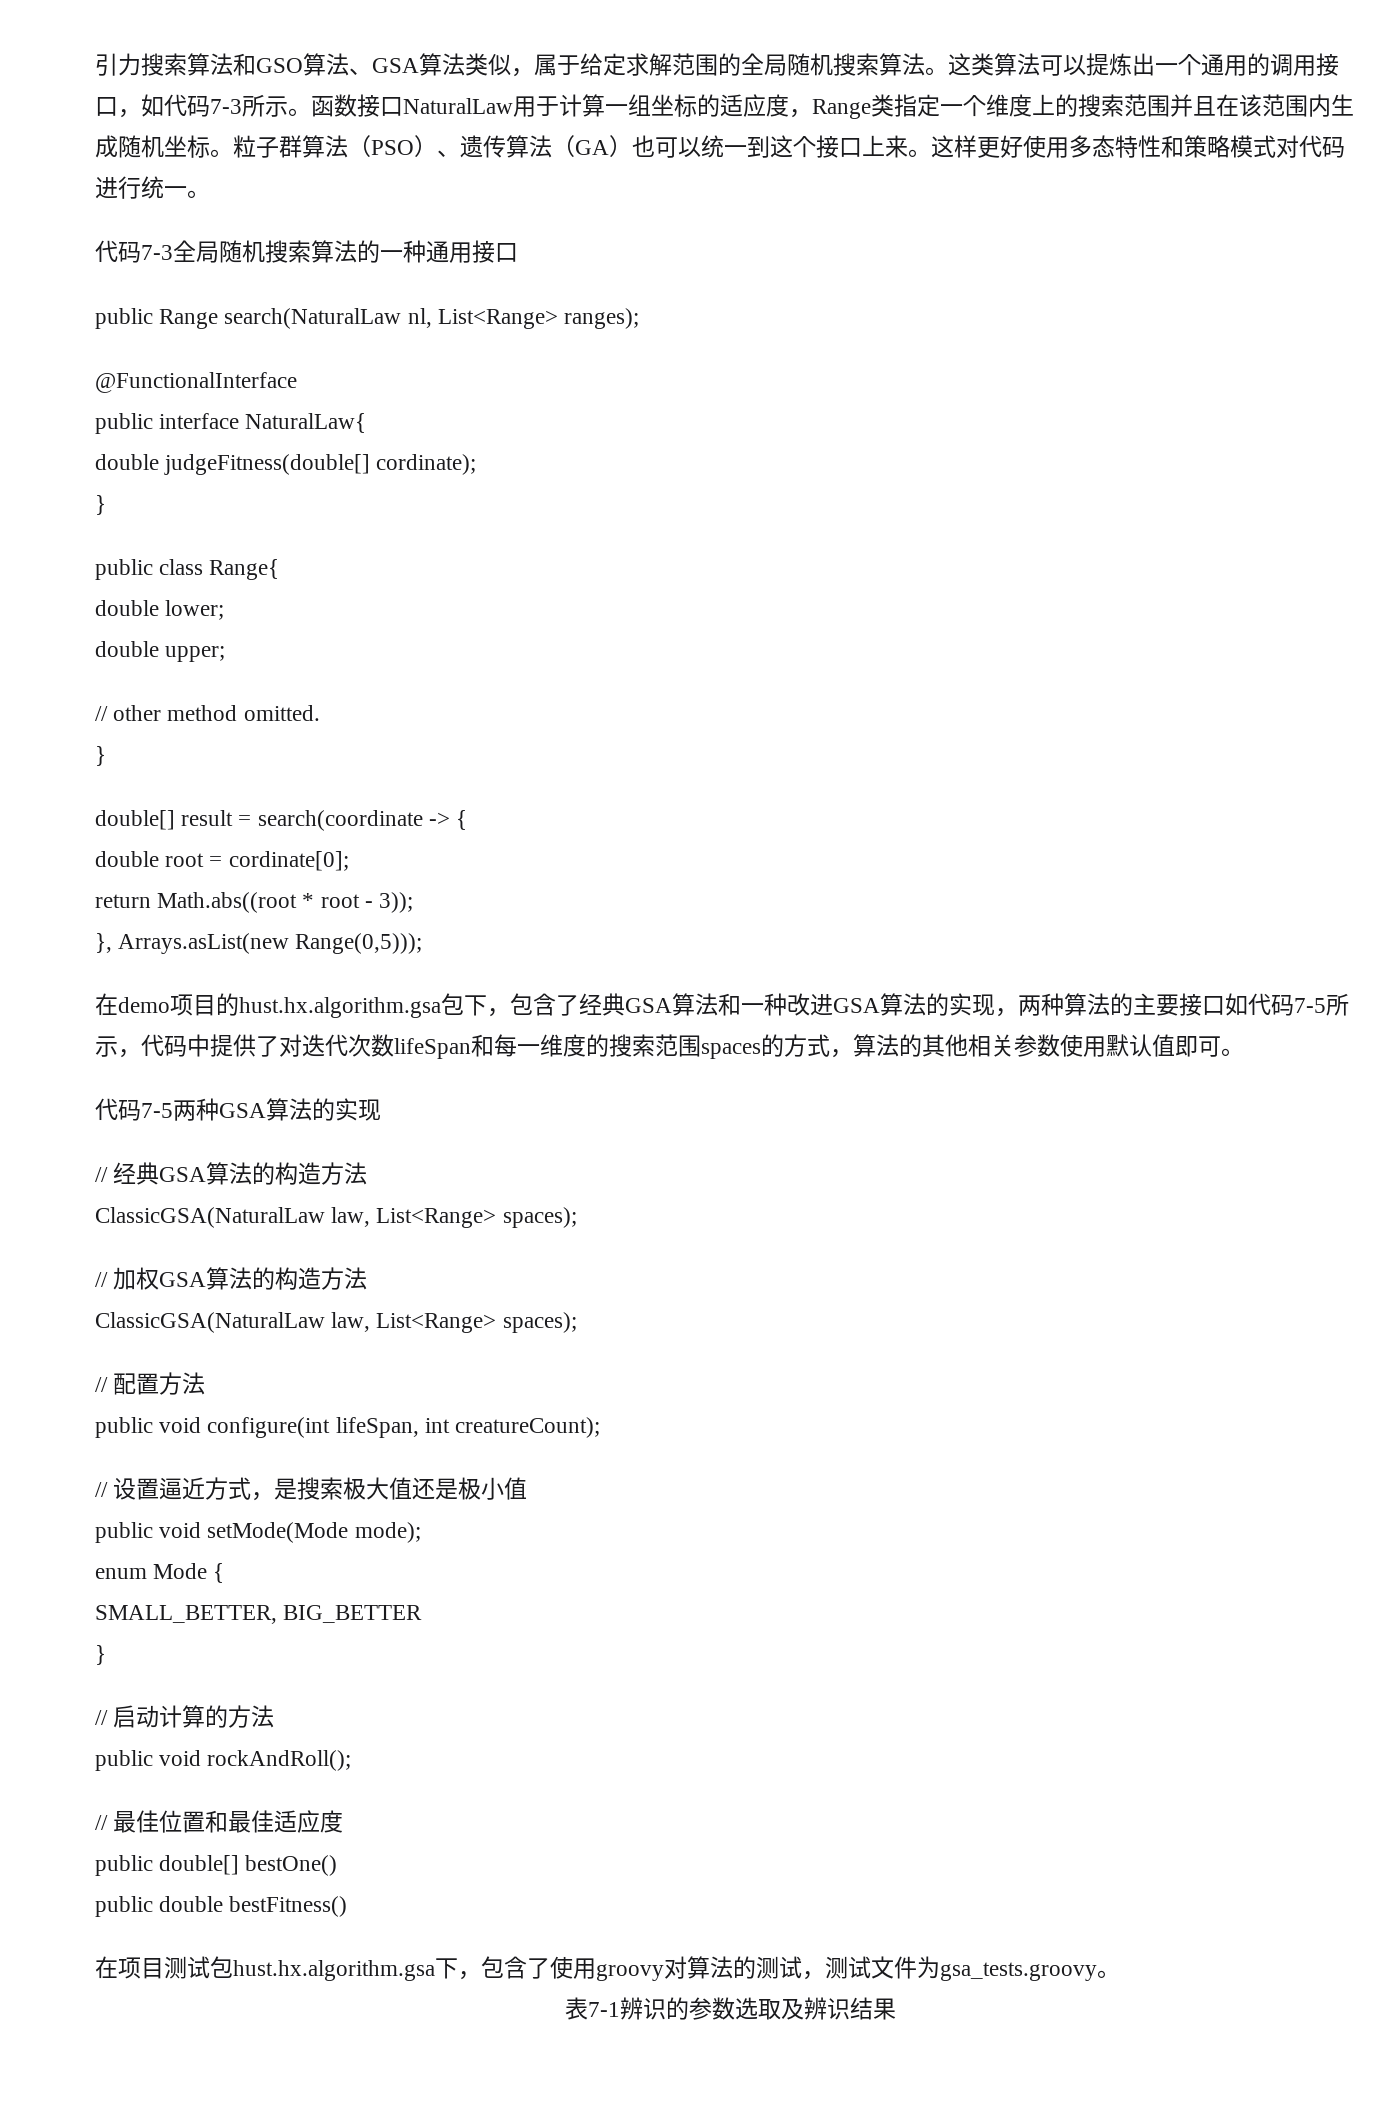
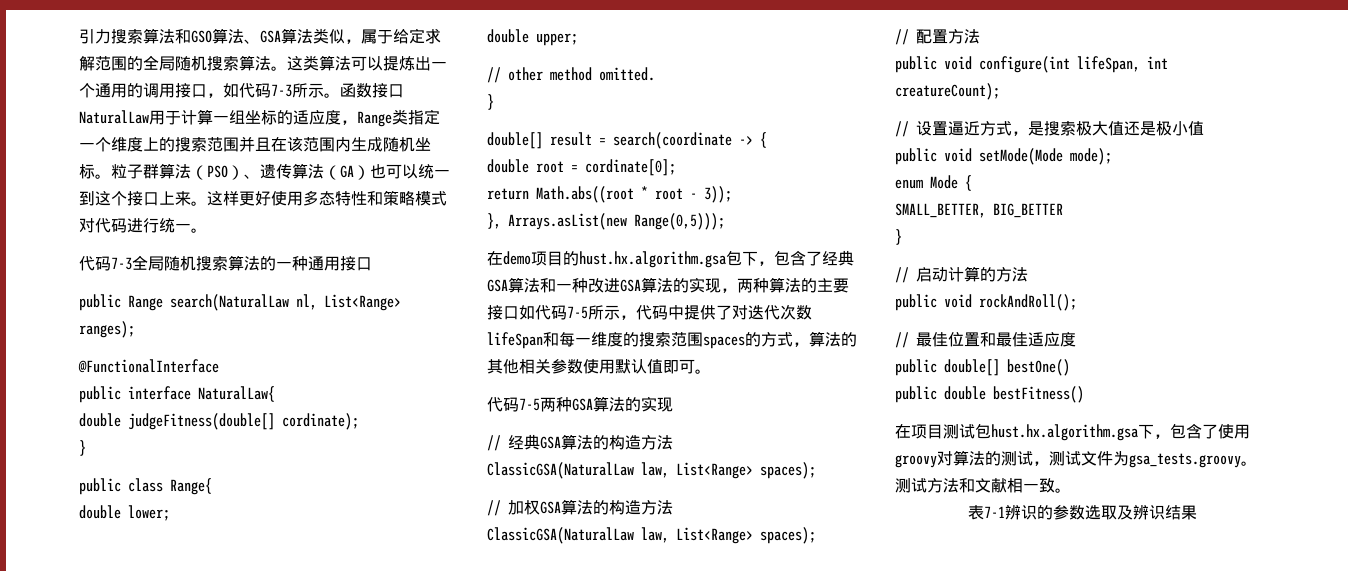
(1120, 1974) none -> [895,478,1071,493] 测试方法和文献相一致。

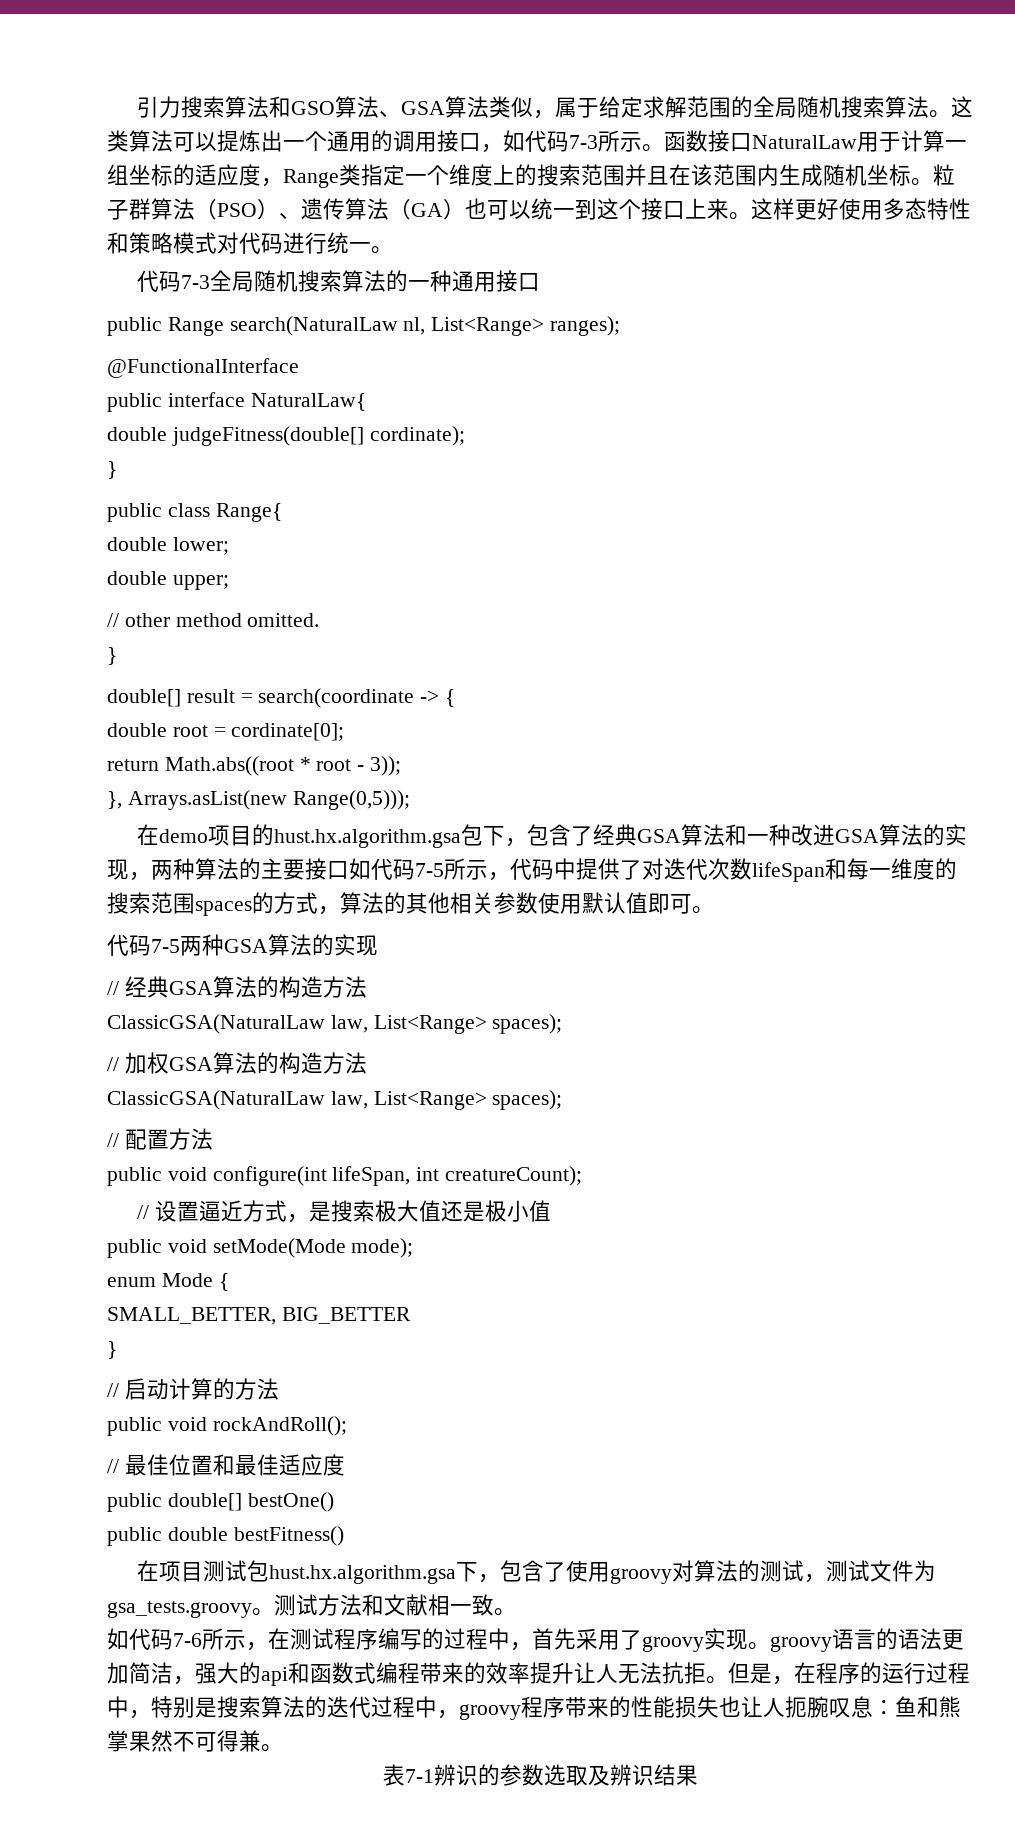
(1071, 490) none -> [107,1628,964,1652] [107,1662,970,1686] [107,1696,961,1720] [107,1730,283,1752] // 如代码7-6所示，在测试程序编写的过程中，首先采用了groovy实现。groovy语言的语法更加简洁，强大的api和函数式编程带来的效率提升让人无法抗拒。但是，在程序的运行过程中，特别是搜索算法的迭代过程中，groovy程序带来的性能损失也让人扼腕叹息：鱼和熊掌果然不可得兼。

